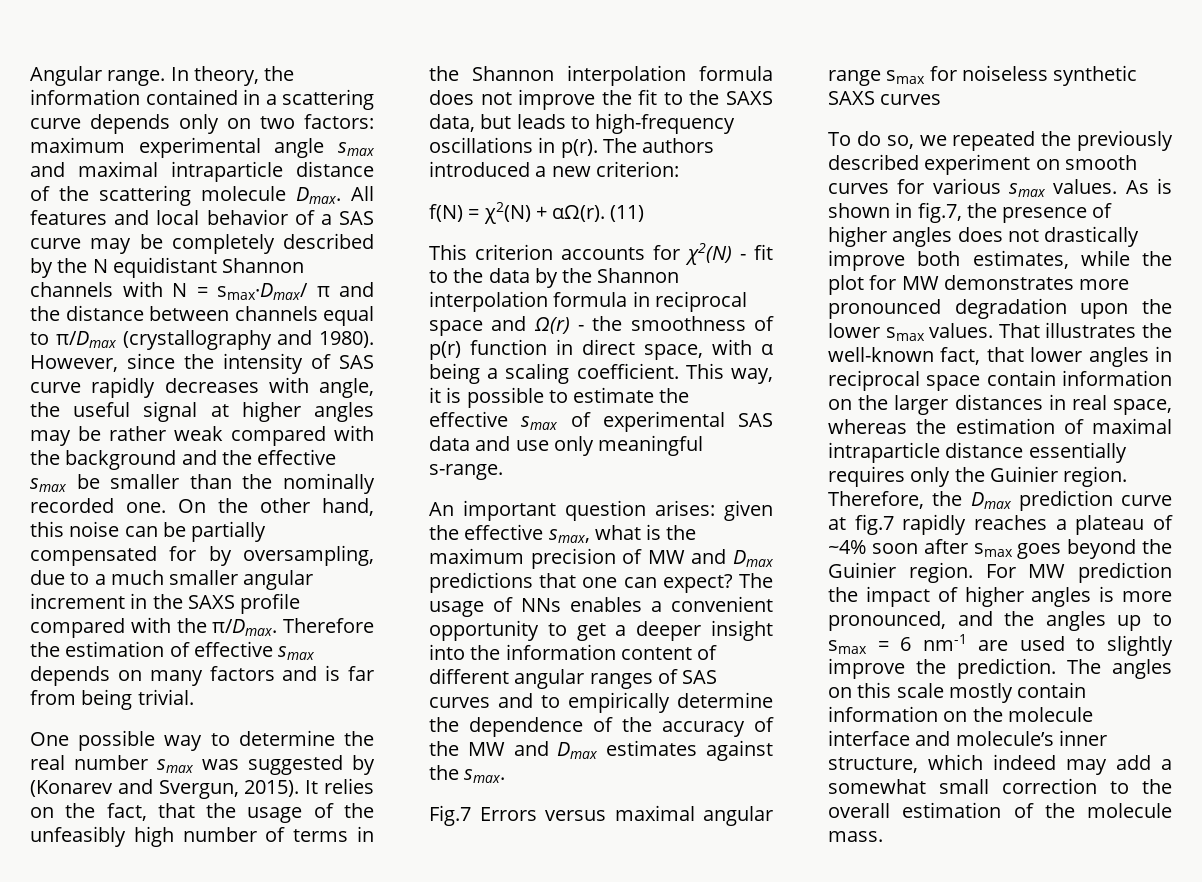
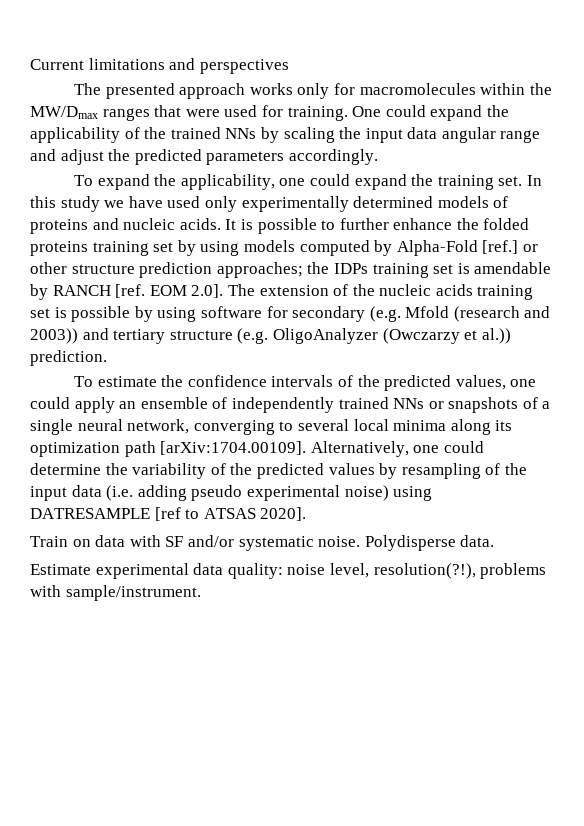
[30,66,295,86] [30,89,374,110] [30,114,374,134] [30,137,375,158] [30,161,374,182] [30,185,374,206] [30,209,375,225] [30,233,374,254] [30,257,305,278] [30,281,374,300] [30,305,374,326] [30,330,374,350] [30,353,374,374] [30,377,374,398] [30,401,374,422] [30,425,374,446] [30,449,337,470] [30,473,375,494] [30,498,374,516] [30,521,267,542] [30,545,374,566] [30,570,314,590] [30,593,301,614] [30,617,374,638] [30,641,316,660] [30,665,374,686] [30,689,194,710] [30,730,374,751] [30,755,375,775] [30,778,374,799] [30,803,374,823] [30,826,375,847] [429,65,773,86] [429,89,773,110] [429,113,736,134] [429,137,715,158] [429,161,679,177] [429,202,645,224] [429,243,773,265] [429,268,680,288] [429,291,747,312] [429,316,774,336] [429,339,773,360] [429,363,774,384] [429,387,690,408] [429,411,773,432] [429,435,704,456] [429,464,503,480] [429,500,773,521] [429,524,697,543] [429,548,774,569] [429,572,773,593] [429,596,773,617] [429,620,773,641] [429,644,718,660] [429,668,718,689] [429,692,773,713] [429,717,774,737] [429,740,773,761] [429,765,506,783] [429,805,773,826] [828,65,1138,86] [828,91,942,105] [828,130,1173,151] [828,154,1137,175] [828,178,1172,197] [828,202,1113,223] [828,226,1140,247] [828,250,1172,271] [828,275,1130,295] [828,298,1172,319] [828,322,1172,341] [828,346,1172,367] [828,370,1172,391] [828,394,1172,415] [828,418,1172,434] [828,442,1127,463] [828,466,1128,487] [828,490,1172,511] [828,514,1173,535] [828,539,1172,559] [828,562,1172,583] [828,586,1172,607] [828,611,1172,631] [828,634,1173,656] [828,658,1172,679] [828,682,1087,703] [828,706,1093,722] [828,730,1107,746] [828,754,1172,775] [828,778,1172,794] [828,802,1172,818] [828,831,883,842] Angular range. In theory, the information contained in a scattering curve depends only on two factors: maximum experimental angle smax and maximal intraparticle distance of the scattering molecule Dmax. All features and local behavior of a SAS curve may be completely described by the N equidistant Shannon channels with N = smax·Dmax/ π and the distance between channels equal to π/Dmax (crystallography and 1980). However, since the intensity of SAS curve rapidly decreases with angle, the useful signal at higher angles may be rather weak compared with the background and the effective smax be smaller than the nominally recorded one. On the other hand, this noise can be partially compensated for by oversampling, due to a much smaller angular increment in the SAXS profile compared with the π/Dmax. Therefore the estimation of effective smax depends on many factors and is far from being trivial. // One possible way to determine the real number smax was suggested by (Konarev and Svergun, 2015). It relies on the fact, that the usage of the unfeasibly high number of terms in the Shannon interpolation formula does not improve the fit to the SAXS data, but leads to high-frequency oscillations in p(r). The authors introduced a new criterion: // f(N) = χ2(N) + αΩ(r). (11) // This criterion accounts for χ2(N) - fit to the data by the Shannon interpolation formula in reciprocal space and Ω(r) - the smoothness of p(r) function in direct space, with α being a scaling coefficient. This way, it is possible to estimate the effective smax of experimental SAS data and use only meaningful s-range. // An important question arises: given the effective smax, what is the maximum precision of MW and Dmax predictions that one can expect? The usage of NNs enables a convenient opportunity to get a deeper insight into the information content of different angular ranges of SAS curves and to empirically determine the dependence of the accuracy of the MW and Dmax estimates against the smax. // Fig.7 Errors versus maximal angular range smax for noiseless synthetic SAXS curves // To do so, we repeated the previously described experiment on smooth curves for various smax values. As is shown in fig.7, the presence of higher angles does not drastically improve both estimates, while the plot for MW demonstrates more pronounced degradation upon the lower smax values. That illustrates the well-known fact, that lower angles in reciprocal space contain information on the larger distances in real space, whereas the estimation of maximal intraparticle distance essentially requires only the Guinier region. Therefore, the Dmax prediction curve at fig.7 rapidly reaches a plateau of ~4% soon after smax goes beyond the Guinier region. For MW prediction the impact of higher angles is more pronounced, and the angles up to smax = 6 nm-1 are used to slightly improve the prediction. The angles on this scale mostly contain information on the molecule interface and molecule’s inner structure, which indeed may add a somewhat small correction to the overall estimation of the molecule mass. -> [30,58,289,74] [74,83,552,99] [30,105,509,121] [30,127,541,143] [30,149,378,165] [74,174,542,190] [30,196,509,212] [30,218,530,234] [30,240,538,256] [30,262,552,278] [30,284,534,300] [30,306,551,322] [30,328,511,344] [30,350,107,366] [74,375,537,391] [30,397,551,413] [30,419,513,435] [30,441,484,457] [30,463,527,479] [30,485,433,501] [30,507,307,521] [30,535,495,551] [30,563,547,579] [30,585,201,601] Current limitations and perspectives // The presented approach works only for macromolecules within the MW/Dmax ranges that were used for training. One could expand the applicability of the trained NNs by scaling the input data angular range and adjust the predicted parameters accordingly. // To expand the applicability, one could expand the training set. In this study we have used only experimentally determined models of proteins and nucleic acids. It is possible to further enhance the folded proteins training set by using models computed by Alpha-Fold [ref.] or other structure prediction approaches; the IDPs training set is amendable by RANCH [ref. EOM 2.0]. The extension of the nucleic acids training set is possible by using software for secondary (e.g. Mfold (research and 2003)) and tertiary structure (e.g. OligoAnalyzer (Owczarzy et al.)) prediction. // To estimate the confidence intervals of the predicted values, one could apply an ensemble of independently trained NNs or snapshots of a single neural network, converging to several local minima along its optimization path [arXiv:1704.00109]. Alternatively, one could determine the variability of the predicted values by resampling of the input data (i.e. adding pseudo experimental noise) using DATRESAMPLE [ref to ATSAS 2020]. // Train on data with SF and/or systematic noise. Polydisperse data. // Estimate experimental data quality: noise level, resolution(?!), problems with sample/instrument.

